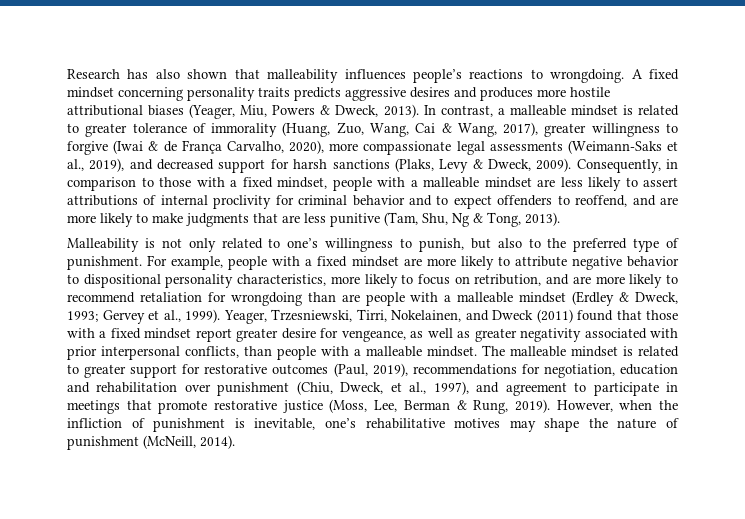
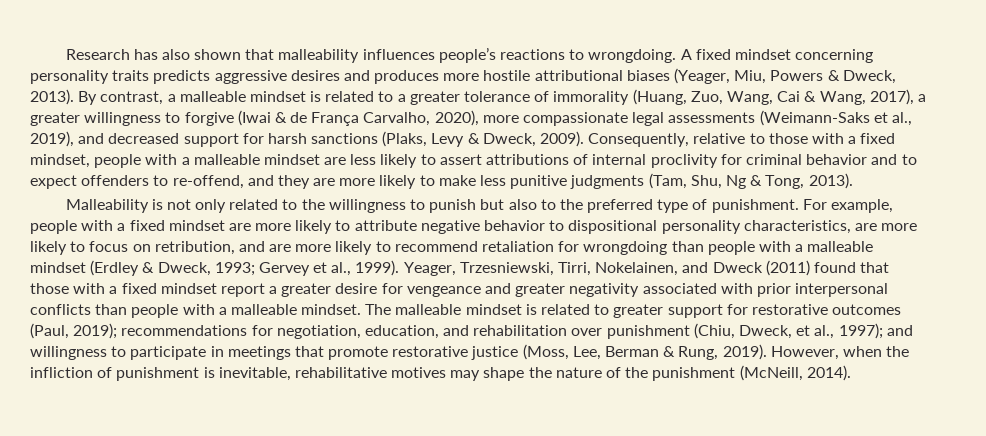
[423,105,436,115] In -> [78,91,98,105] By
(79, 128) none -> [397,94,406,102] a
(539, 129) none -> [917,94,926,102] a
[665,159,678,169] [67,177,136,191] in comparison -> [693,133,746,144] relative
[575,195,656,207] reoffend, and -> [172,175,310,189] re-offend, and they
[186,213,300,227] judgments that are -> (476, 180) none
(380, 220) none -> [570,175,645,189] judgments
[287,238,464,252] one’s willingness to punish, -> [301,199,477,213] the willingness to punish
(327, 280) none -> [854,223,877,231] are
[341,294,360,302] are -> (704, 246) none
(232, 335) none -> [269,286,278,294] a
[341,328,471,342] vengeance, as well as -> [406,283,512,297] vengeance and
[185,346,239,358] conflicts, -> [30,304,91,315] conflicts
[372,363,408,377] 2019), -> [73,323,118,339] 2019);
[619,364,678,375] education -> [364,325,439,339] education,
[433,381,567,396] 1997), and agreement -> [838,323,913,339] [30,346,107,360] 1997); and willingness
[324,418,356,428] one’s -> (291, 374) none
(680, 423) none -> [625,367,649,378] the

